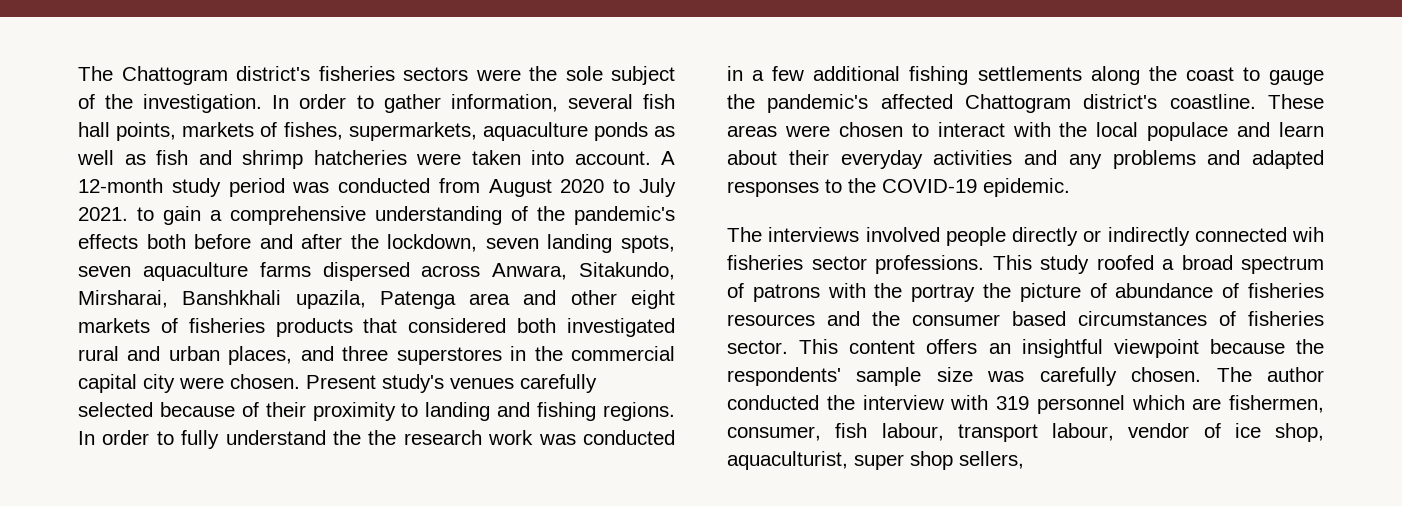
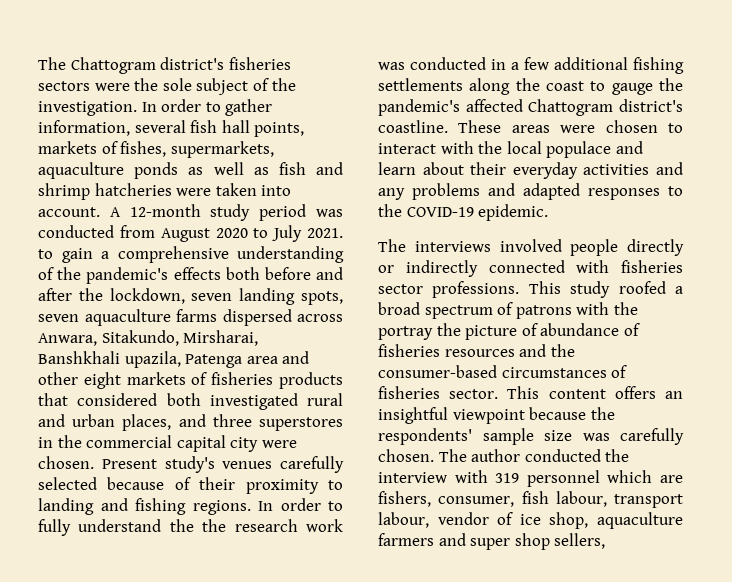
[1292,227,1324,242] wih -> [576,260,610,273] with
[912,311,1066,326] consumer based -> [378,365,497,378] consumer-based
[1229,395,1324,413] fishermen, -> [378,491,431,507] fishers,
[727,451,848,470] aquaculturist, -> [597,512,683,529] [378,533,466,546] aquaculture farmers and

